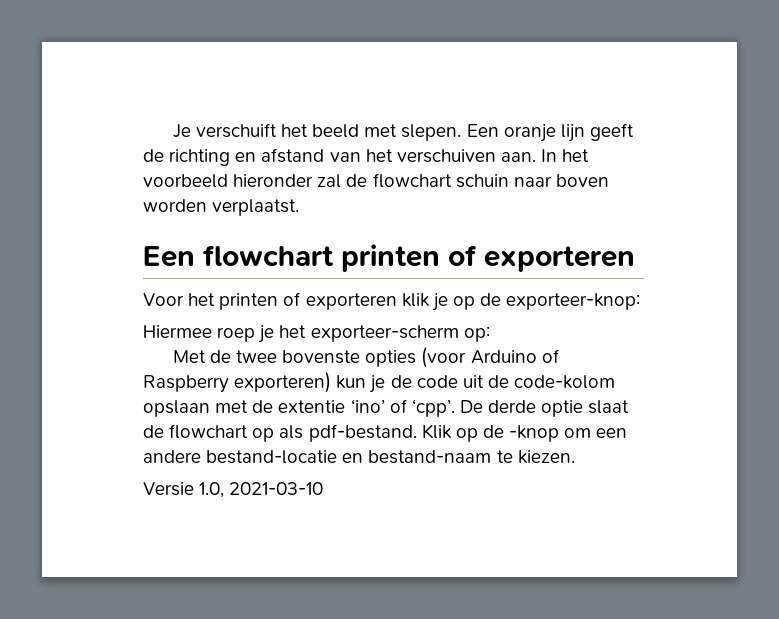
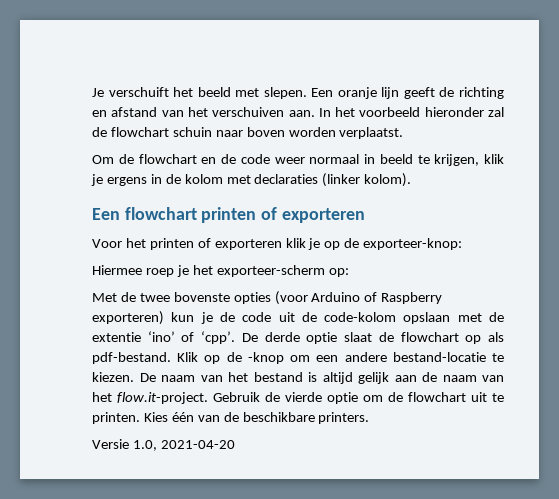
(300, 207) none -> [92,154,504,166] [91,173,412,187] // Om de flowchart en de code weer normaal in beeld te krijgen, klik je ergens in de kolom met declaraties (linker kolom).
[342,450,492,464] en bestand-naam -> (486, 357) none
(575, 457) none -> [139,372,504,384] [92,392,504,404] [92,412,370,424] De naam van het bestand is altijd gelijk aan de naam van het flow.it-project. Gebruik de vierde optie om de flowchart uit te printen. Kies één van de beschikbare printers.
[229,482,324,495] 2021-03-10 -> [160,440,235,449] 2021-04-20

